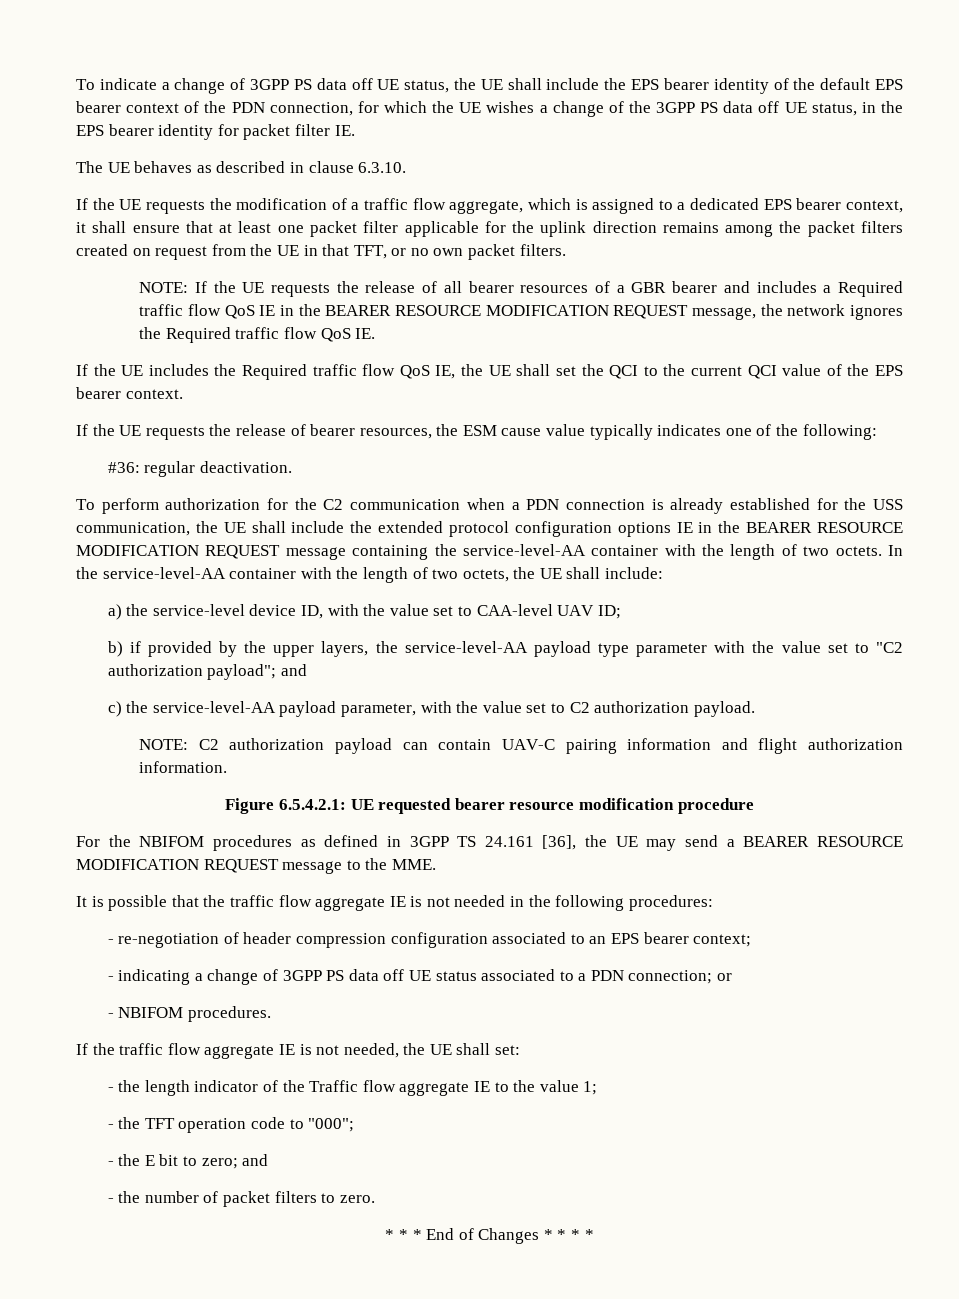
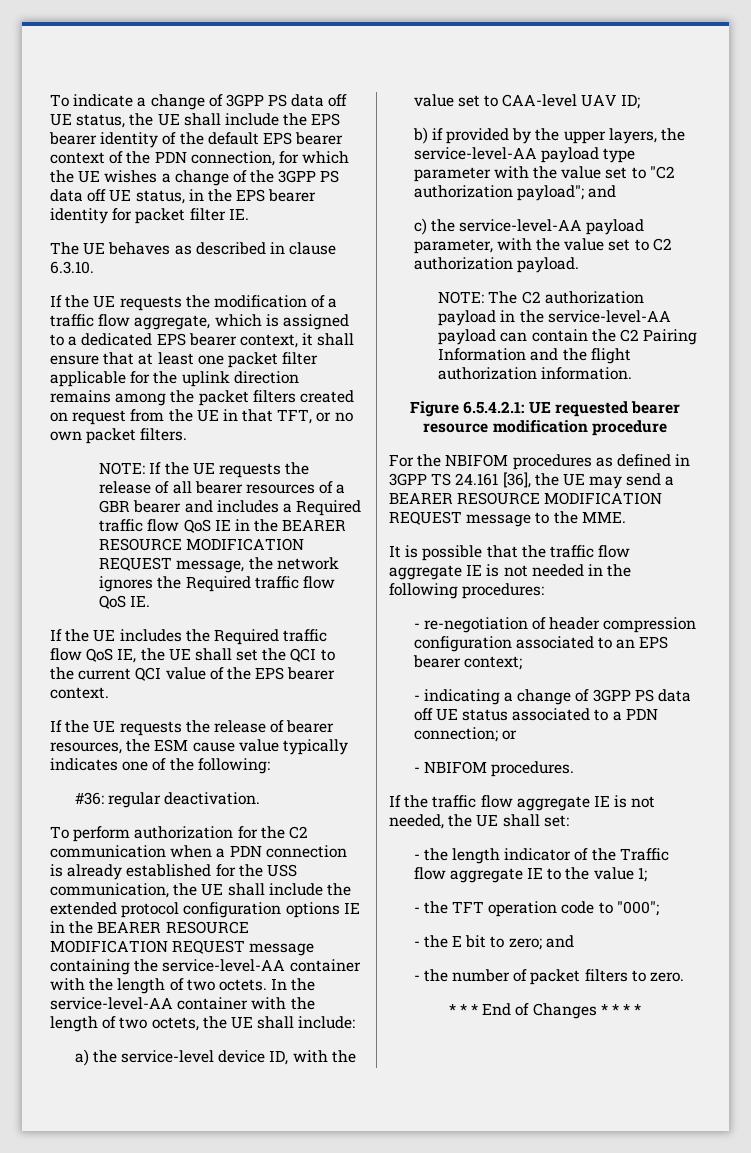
(189, 744) none -> [488,291,518,304] The
[402,738,748,754] can contain UAV-C pairing information and -> [500,310,671,323] [438,329,698,345] [438,348,587,361] in the service-level-AA payload can contain the C2 Pairing Information and the

